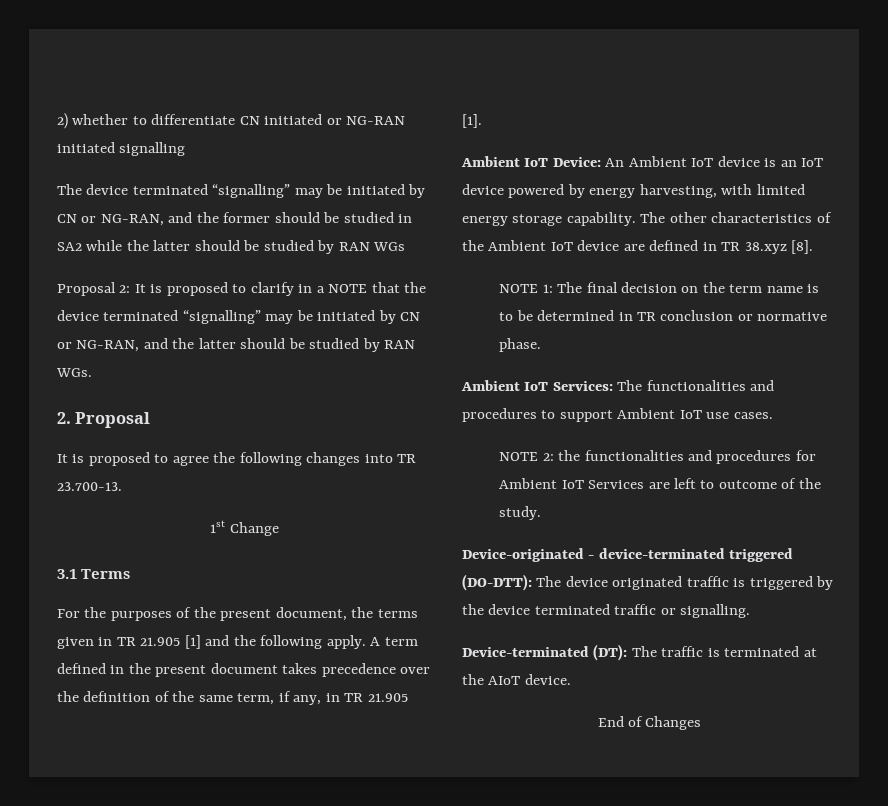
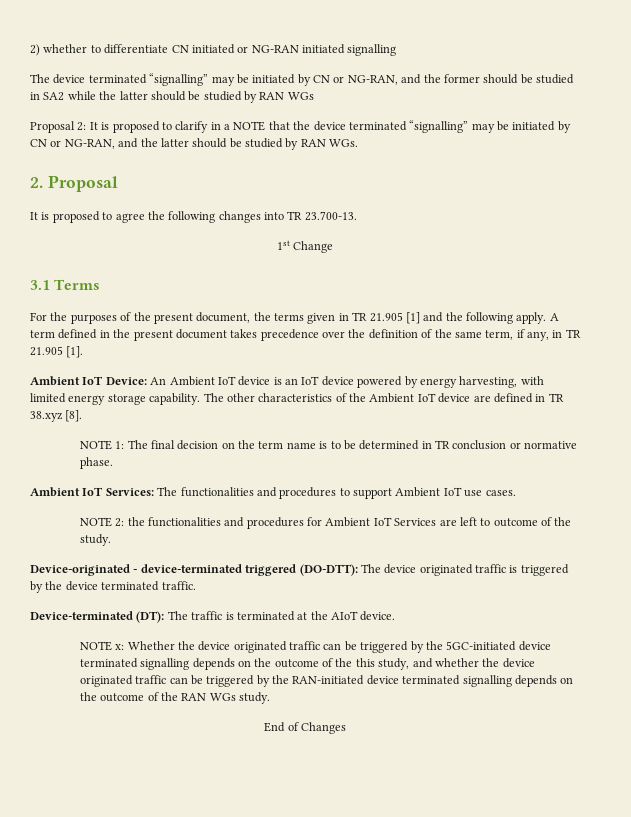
[614,604,751,618] traffic or signalling. -> [161,581,196,590] traffic.
(571, 679) none -> [79,641,551,653] [79,658,535,670] [79,675,574,687] [79,692,271,704] // NOTE x: Whether the device originated traffic can be triggered by the 5GC-initiated device terminated signalling depends on the outcome of the this study, and whether the device originated traffic can be triggered by the RAN-initiated device terminated signalling depends on the outcome of the RAN WGs study.

